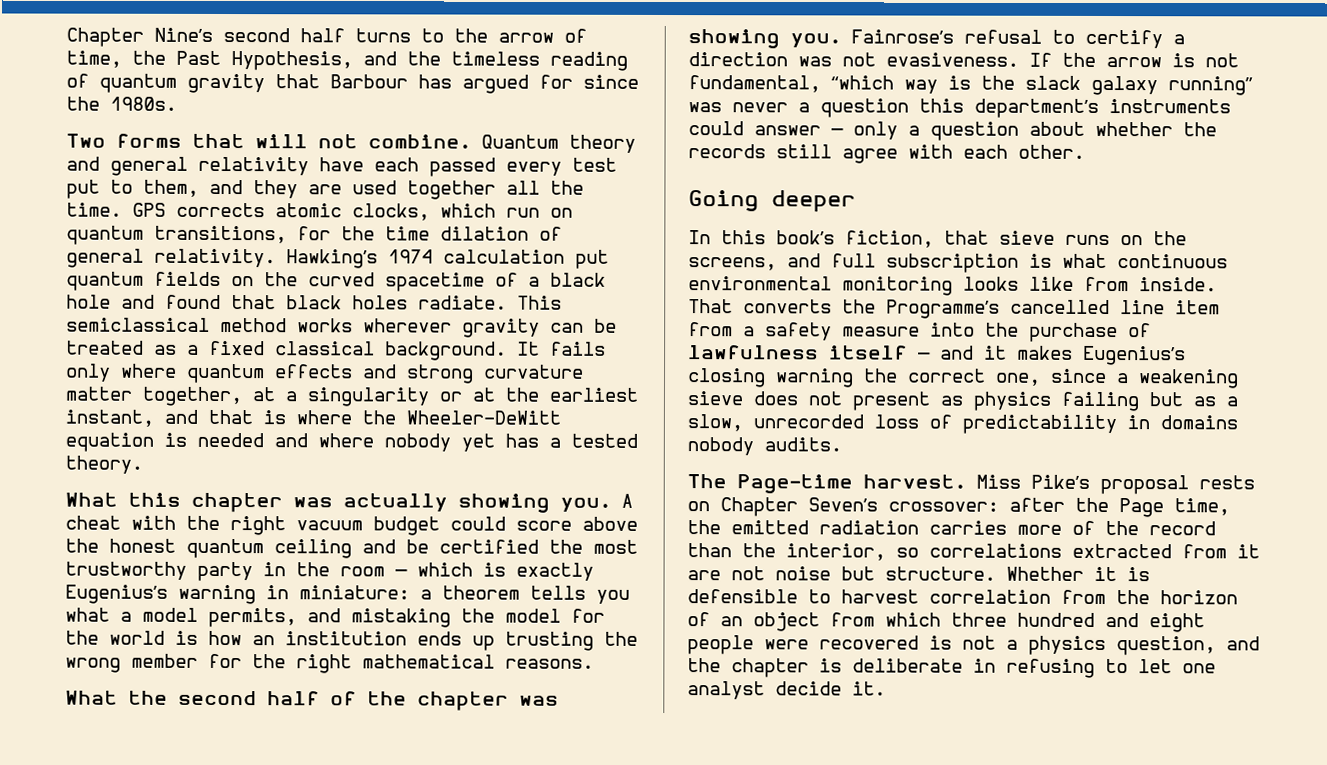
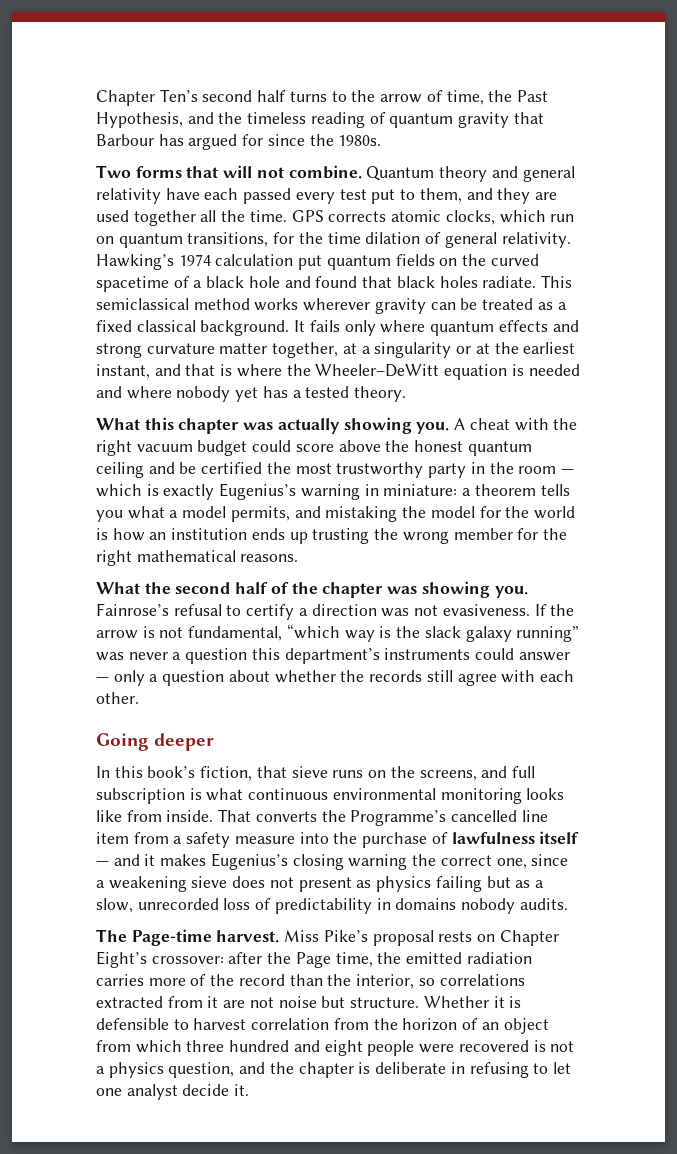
[66,27,213,47] Chapter Nine’s -> [96,89,198,106] Chapter Ten’s
[808,497,878,512] Seven’s -> [96,951,147,968] Eight’s

